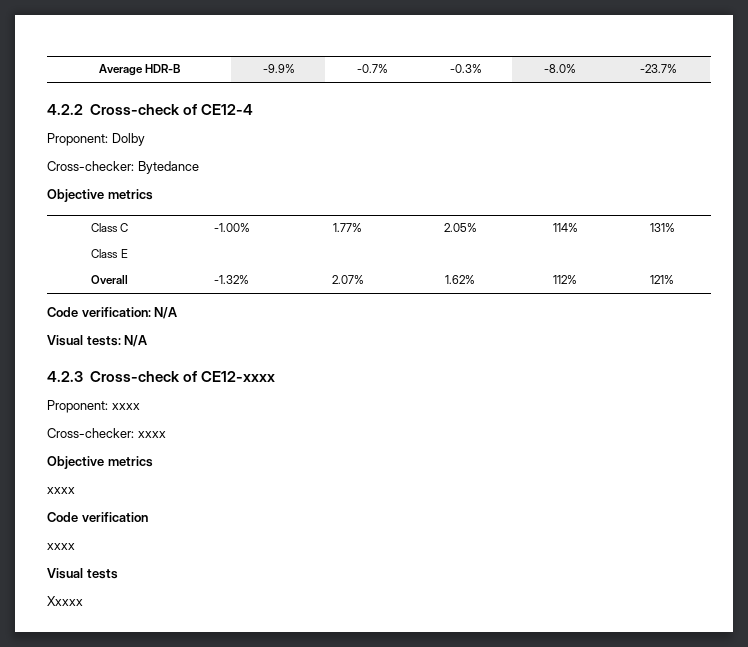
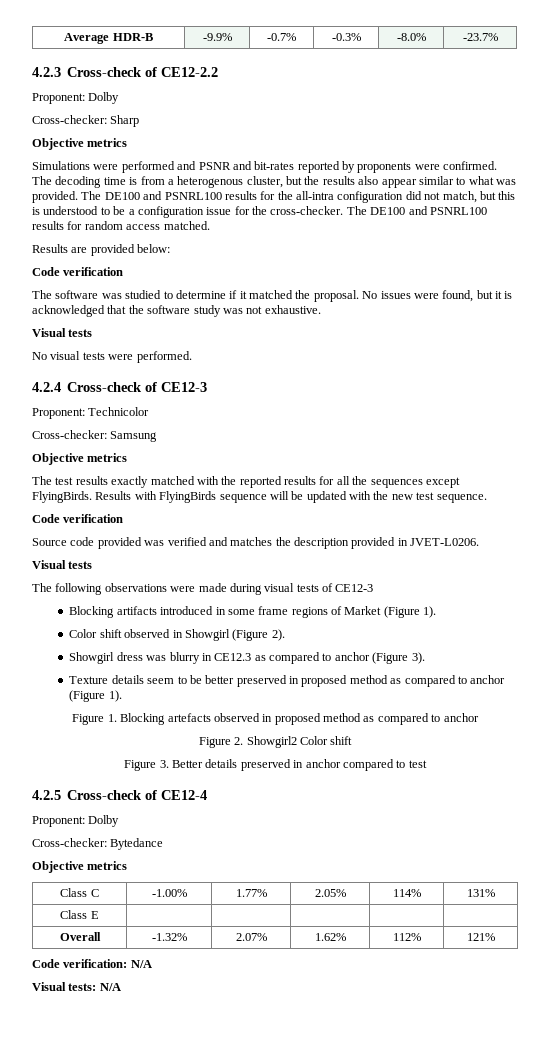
[47,104,83,115] 4.2.2 -> [32,67,219,77] [32,92,120,104] [32,115,140,127] [32,138,128,150] [32,161,498,173] [32,176,516,188] [32,191,516,203] [32,206,487,218] [32,221,210,230] [32,244,171,256] [32,267,124,276] [32,290,513,302] [32,305,321,317] [32,328,93,337] [32,351,192,363] [32,382,208,392] [32,407,150,419] [32,430,158,442] [32,453,128,465] [32,476,460,488] [32,491,487,503] [32,514,124,523] [32,537,480,549] [32,560,93,569] [32,583,374,595] [69,606,437,618] [69,629,285,641] [69,652,425,664] [69,675,506,687] [69,690,122,702] [72,713,479,725] [198,736,353,748] [124,759,427,771] [32,790,61,800] 4.2.3 Cross-check of CE12-2.2 // Proponent: Dolby // Cross-checker: Sharp // Objective metrics // Simulations were performed and PSNR and bit-rates reported by proponents were confirmed. The decoding time is from a heterogenous cluster, but the results also appear similar to what was provided. The DE100 and PSNRL100 results for the all-intra configuration did not match, but this is understood to be a configuration issue for the cross-checker. The DE100 and PSNRL100 results for random access matched. // Results are provided below: // Code verification // The software was studied to determine if it matched the proposal. No issues were found, but it is acknowledged that the software study was not exhaustive. // Visual tests // No visual tests were performed. // 4.2.4 Cross-check of CE12-3 // Proponent: Technicolor // Cross-checker: Samsung // Objective metrics // The test results exactly matched with the reported results for all the sequences except FlyingBirds. Results with FlyingBirds sequence will be updated with the new test sequence. // Code verification // Source code provided was verified and matches the description provided in JVET-L0206. // Visual tests // The following observations were made during visual tests of CE12-3 // Blocking artifacts introduced in some frame regions of Market (Figure 1). // Color shift observed in Showgirl (Figure 2). // Showgirl dress was blurry in CE12.3 as compared to anchor (Figure 3). // Texture details seem to be better preserved in proposed method as compared to anchor (Figure 1). // Figure 1. Blocking artefacts observed in proposed method as compared to anchor // Figure 2. Showgirl2 Color shift // Figure 3. Better details preserved in anchor compared to test // 4.2.5
[47,371,275,382] [47,400,140,413] [47,428,166,438] [47,456,153,469] [47,487,75,494] [47,512,148,522] [47,543,75,550] [47,568,118,579] [47,596,83,606] // 4.2.3 Cross-check of CE12-xxxx // Proponent: xxxx // Cross-checker: xxxx // Objective metrics // xxxx // Code verification // xxxx // Visual tests // Xxxxx -> (121, 987) none

